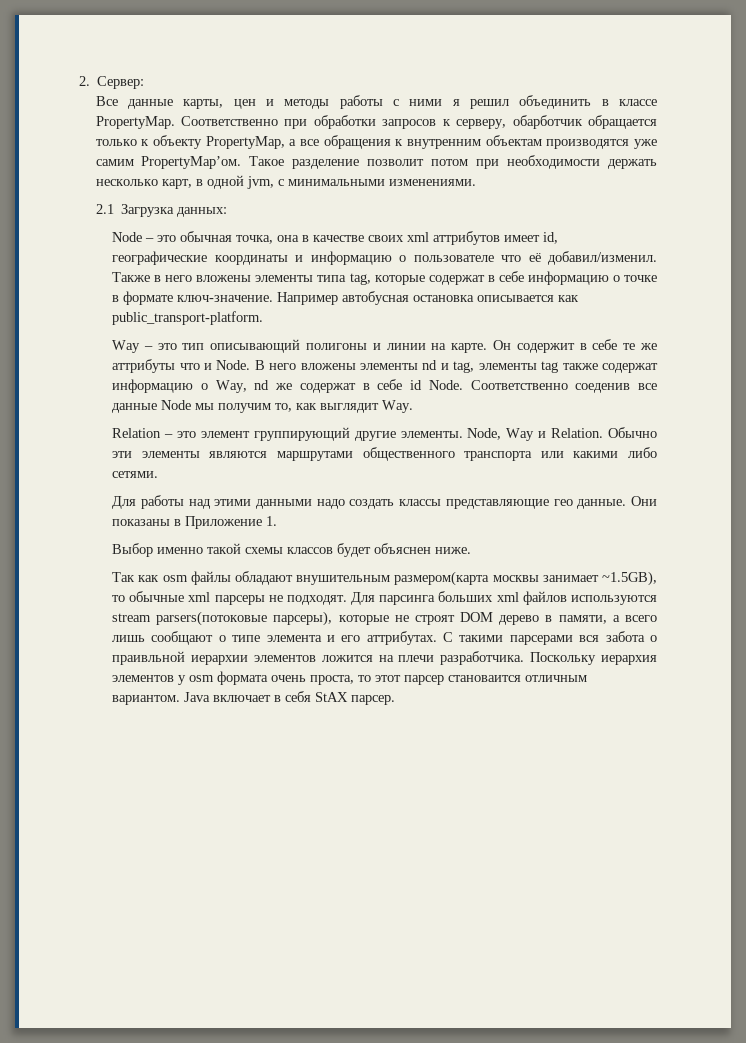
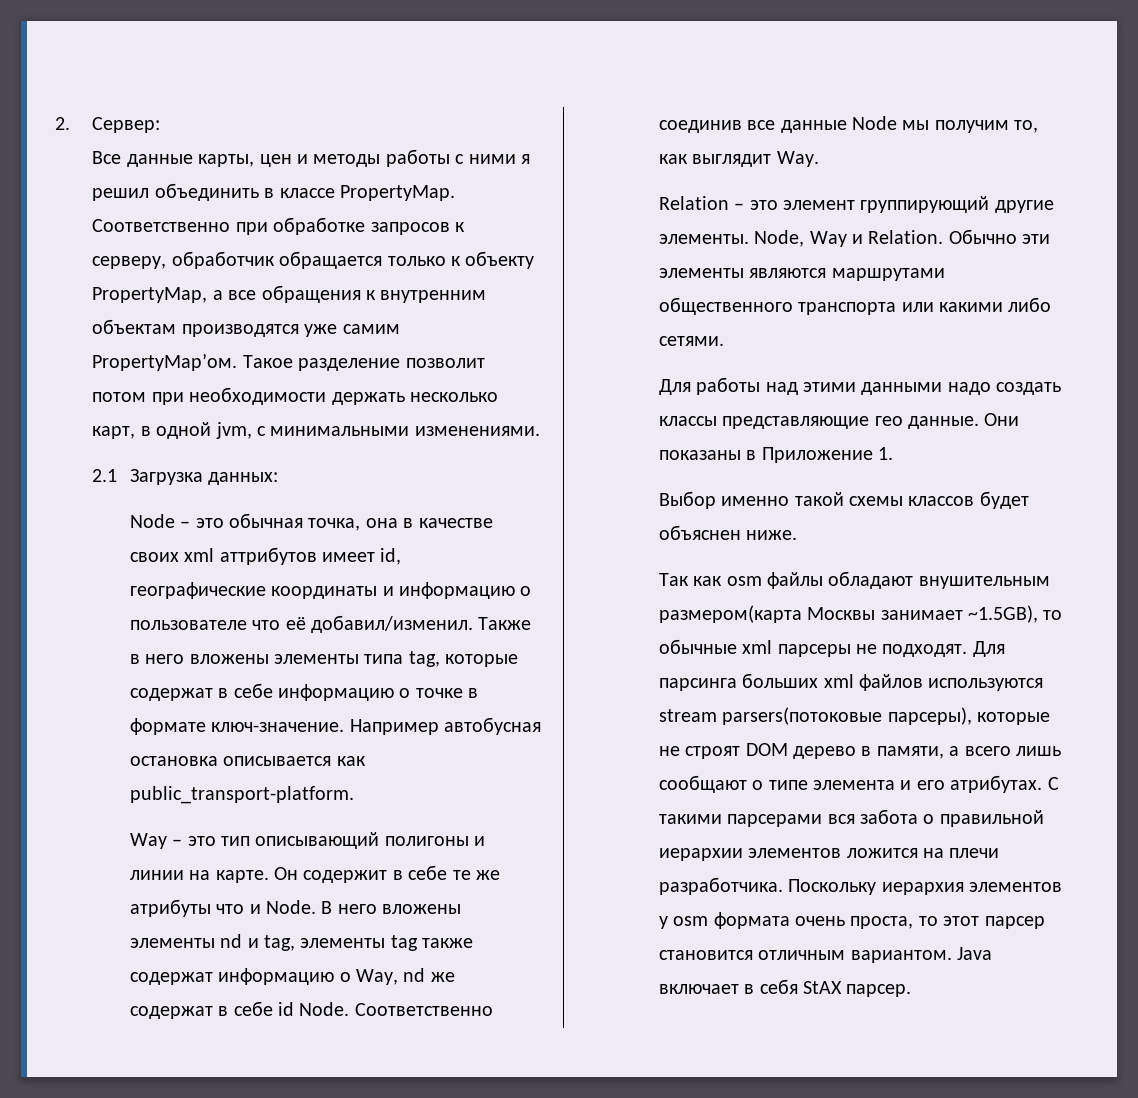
[313,115,376,129] обработки -> [273,217,366,235] обработке
[512,115,583,129] обарботчик -> [171,251,275,269] обработчик
[112,359,176,373] аттрибуты -> [129,899,211,917] атрибуты
[575,383,631,393] соеденив -> [658,120,742,133] соединив
[492,575,539,582] москвы -> [807,607,876,620] Москвы
[366,631,437,645] аттрибутах. -> [950,775,1043,793] атрибутах.
[112,651,186,665] праивльной -> [939,810,1044,827] правильной
[448,675,522,682] становаится -> [658,950,753,960] становится

